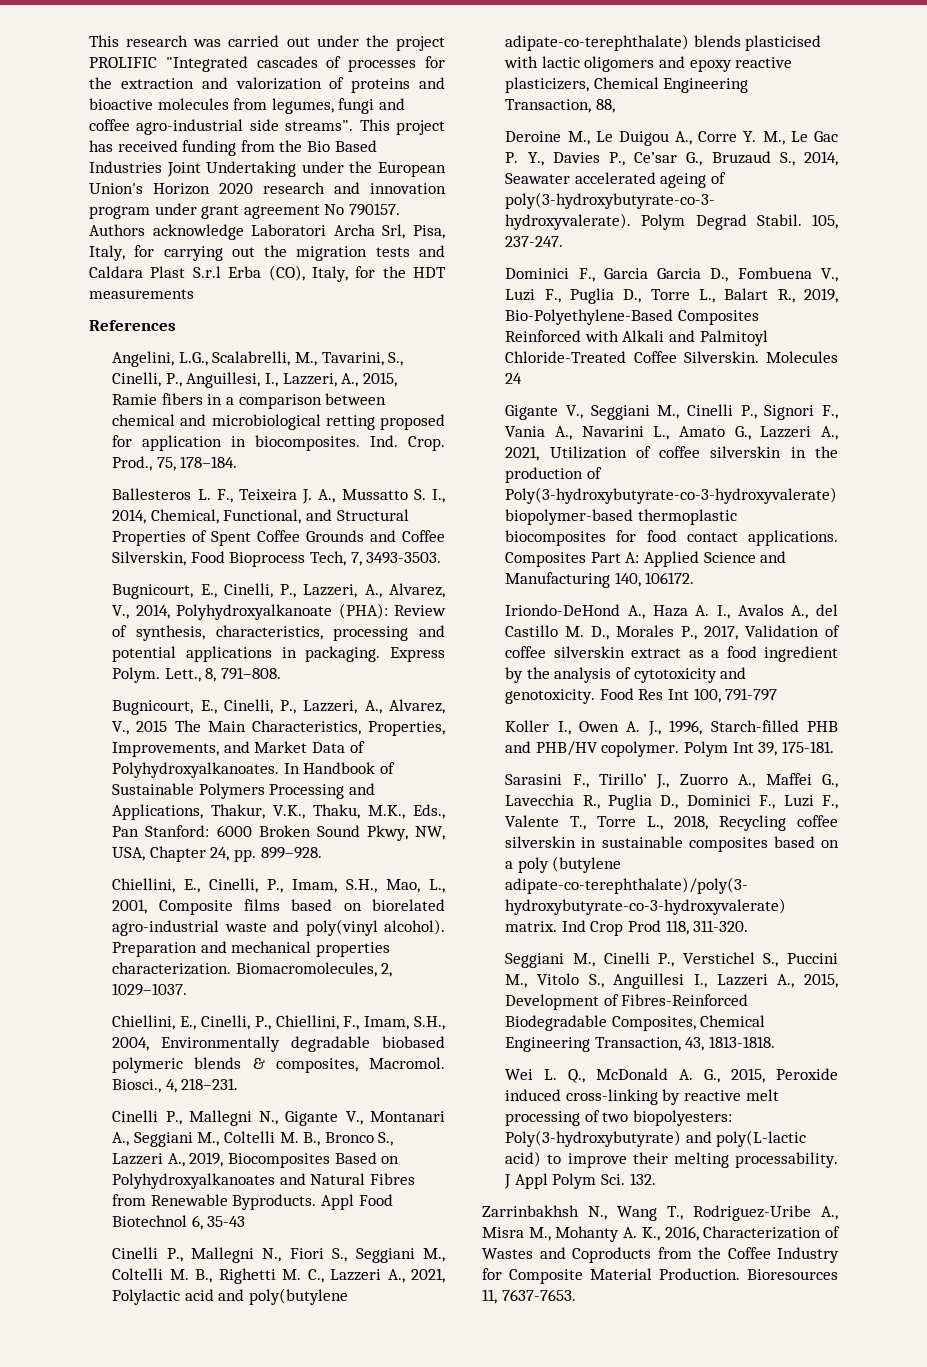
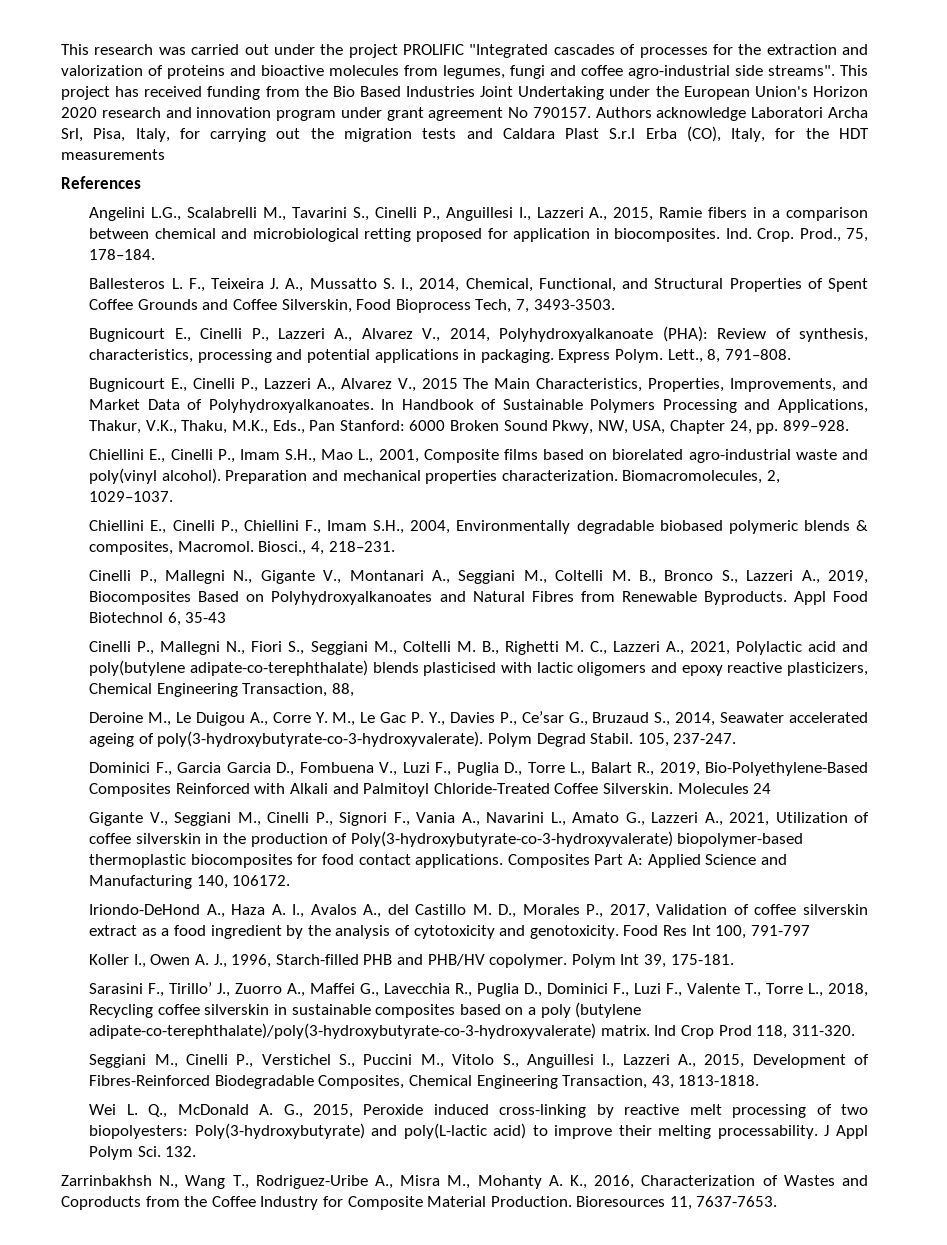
[112,351,404,367] [112,372,337,388] Angelini, L.G., Scalabrelli, M., Tavarini, S., Cinelli, P., Anguillesi, I., Lazzeri, -> [89,207,584,221] Angelini L.G., Scalabrelli M., Tavarini S., Cinelli P., Anguillesi I., Lazzeri
[112,583,445,599] Bugnicourt, E., Cinelli, P., Lazzeri, A., Alvarez, -> [89,328,413,342] Bugnicourt E., Cinelli P., Lazzeri A., Alvarez
[112,699,445,715] Bugnicourt, E., Cinelli, P., Lazzeri, A., Alvarez, -> [89,378,392,392] Bugnicourt E., Cinelli P., Lazzeri A., Alvarez
[112,878,421,893] Chiellini, E., Cinelli, P., Imam, S.H., Mao, -> [89,449,354,463] Chiellini E., Cinelli P., Imam S.H., Mao
[112,1015,410,1030] Chiellini, E., Cinelli, P., Chiellini, F., Imam, -> [89,520,368,534] Chiellini E., Cinelli P., Chiellini F., Imam

